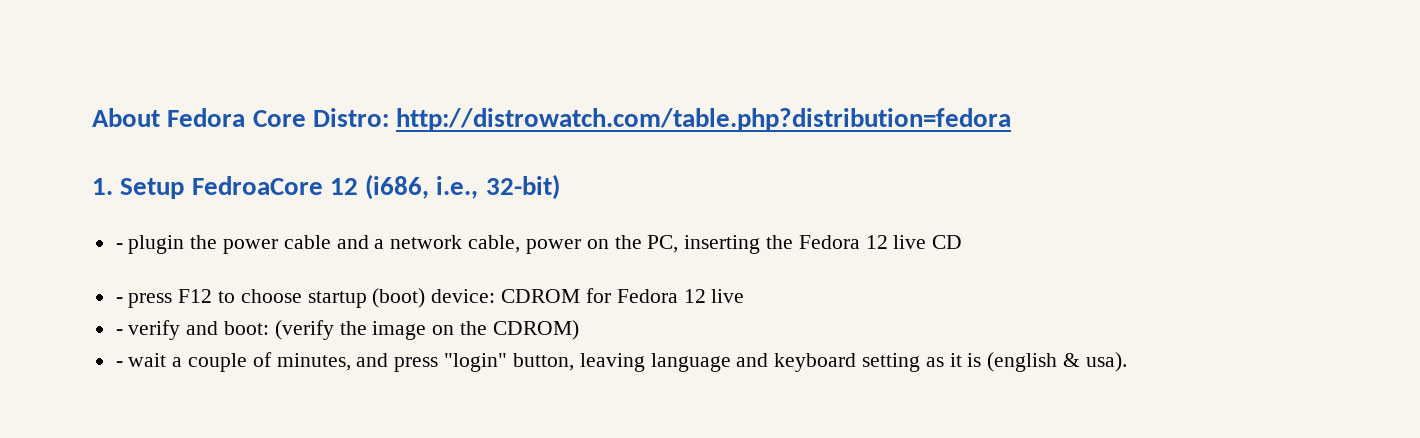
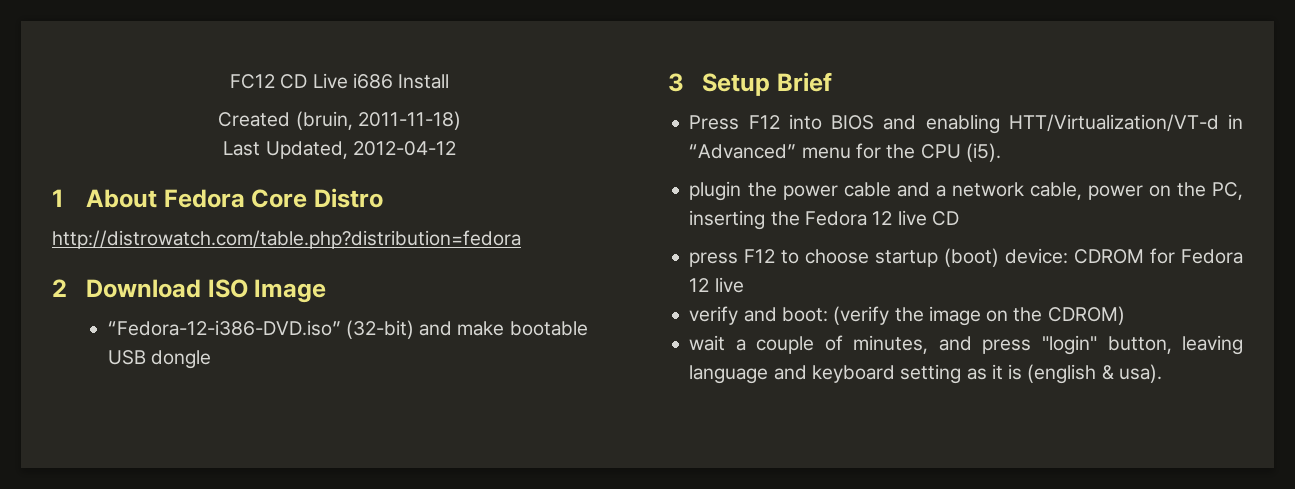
(92, 117) none -> [229,73,450,89] [218,111,461,130] [223,141,456,159] [52,189,63,207] FC12 CD Live i686 Install // Created (bruin, 2011-11-18) // Last Updated, 2012-04-12 // 1
[312,108,389,127] Distro: -> [313,188,383,208] Distro //
[92,174,560,200] [115,243,123,249] 1. Setup FedroaCore 12 (i686, i.e., 32-bit) // - -> [52,279,327,303] [107,320,588,339] [107,350,211,369] [668,72,832,96] [689,114,1243,134] [689,143,1001,162] 2 Download ISO Image // “Fedora-12-i386-DVD.iso” (32-bit) and make bootable USB dongle // 3 Setup Brief // Press F12 into BIOS and enabling HTT/Virtualization/VT-d in “Advanced” menu for the CPU (i5). //
[115,297,123,303] - -> (959, 218) none
[115,329,123,335] - -> (744, 285) none
[115,361,123,367] - -> (1125, 315) none

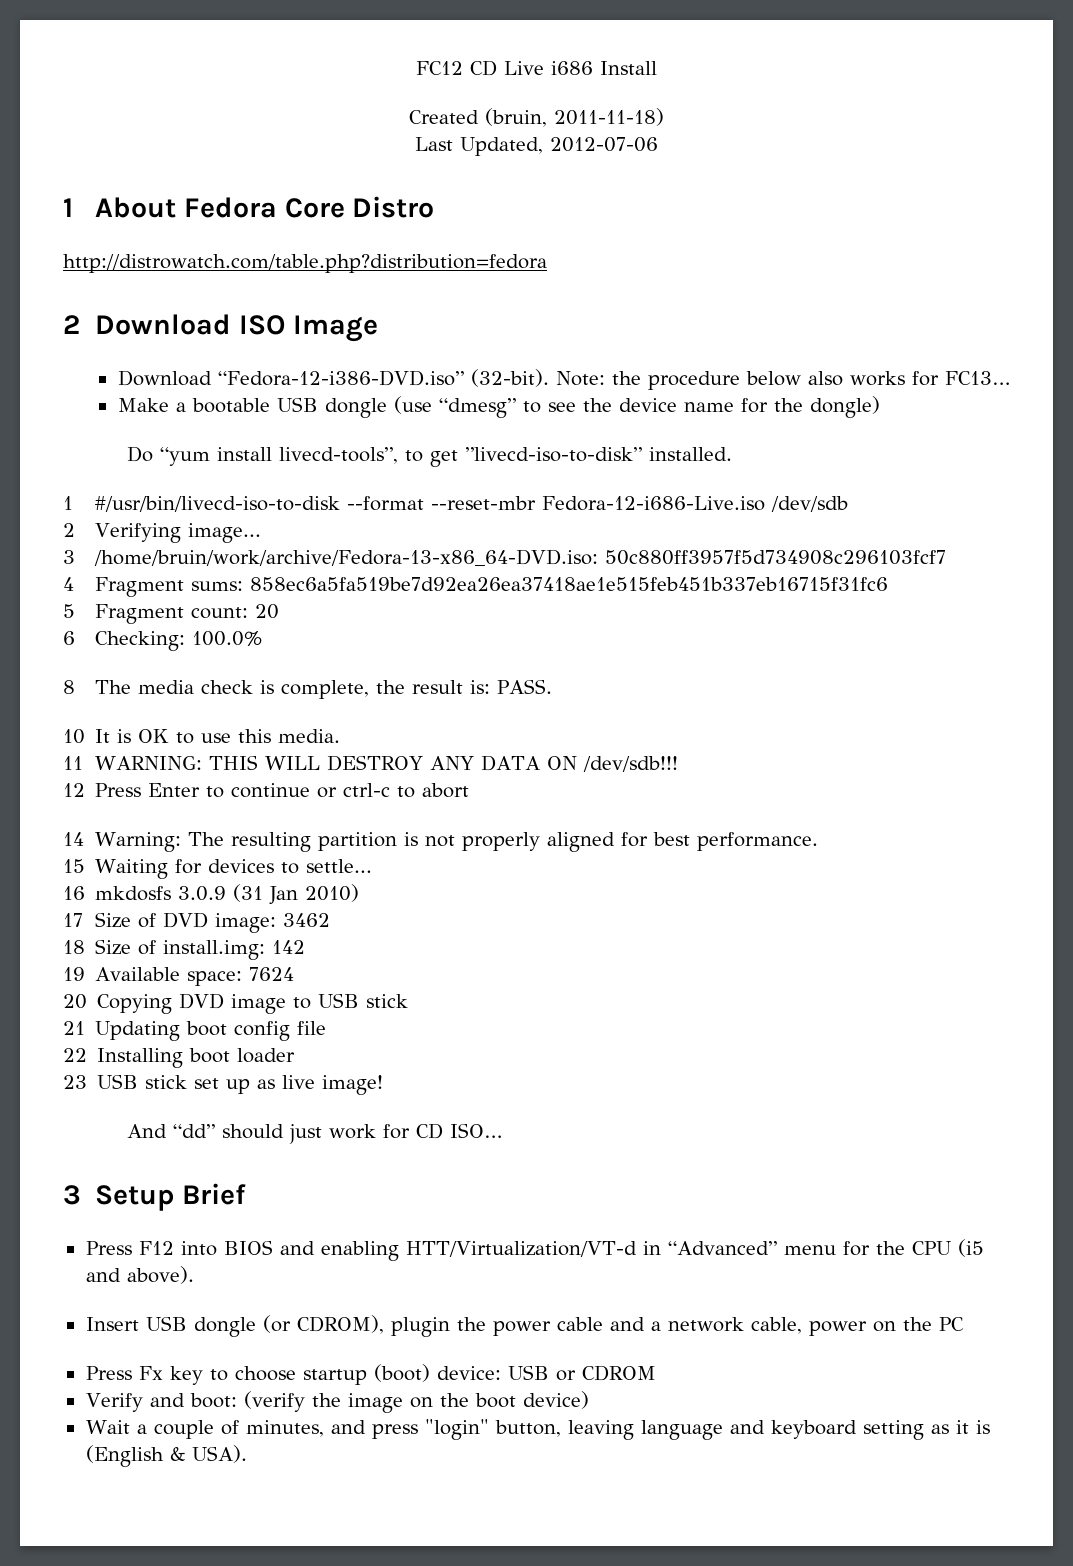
[352,141,456,156] 2012-04-12 -> [550,137,658,152] 2012-07-06
[107,320,588,339] [107,350,211,369] “Fedora-12-i386-DVD.iso” (32-bit) and make bootable USB dongle -> [117,369,1010,390] [117,396,880,418] [127,446,733,467] [63,496,849,512] [63,523,262,543] [63,549,947,566] [63,577,889,597] [63,604,280,624] [63,631,263,651] [63,679,553,699] [63,729,341,744] [63,755,679,772] [63,783,470,798] [63,832,819,852] [63,859,373,879] [63,884,360,905] [63,912,331,933] [63,939,306,960] [63,967,295,986] [63,993,409,1014] [63,1021,327,1041] [63,1048,296,1068] [63,1074,384,1095] [127,1123,503,1144] Download “Fedora-12-i386-DVD.iso” (32-bit). Note: the procedure below also works for FC13… // Make a bootable USB dongle (use “dmesg” to see the device name for the dongle) // Do “yum install livecd-tools”, to get ”livecd-iso-to-disk” installed. // 1 #/usr/bin/livecd-iso-to-disk --format --reset-mbr Fedora-12-i686-Live.iso /dev/sdb // 2 Verifying image... // 3 /home/bruin/work/archive/Fedora-13-x86_64-DVD.iso: 50c880ff3957f5d734908c296103fcf7 // 4 Fragment sums: 858ec6a5fa519be7d92ea26ea37418ae1e515feb451b337eb16715f31fc6 // 5 Fragment count: 20 // 6 Checking: 100.0% // 8 The media check is complete, the result is: PASS. // 10 It is OK to use this media. // 11 WARNING: THIS WILL DESTROY ANY DATA ON /dev/sdb!!! // 12 Press Enter to continue or ctrl-c to abort // 14 Warning: The resulting partition is not properly aligned for best performance. // 15 Waiting for devices to settle... // 16 mkdosfs 3.0.9 (31 Jan 2010) // 17 Size of DVD image: 3462 // 18 Size of install.img: 142 // 19 Available space: 7624 // 20 Copying DVD image to USB stick // 21 Updating boot config file // 22 Installing boot loader // 23 USB stick set up as live image! // And “dd” should just work for CD ISO…
[965,143,1001,162] (i5). // -> [957,1239,984,1257] [85,1266,194,1284] [85,1315,384,1337] (i5 and above). // Insert USB dongle (or CDROM),
[1212,182,1243,200] [689,210,959,230] [689,249,776,267] PC, inserting the Fedora 12 live CD // press F12 -> [938,1317,964,1331] [85,1366,203,1385] PC // Press Fx key
(1069, 256) none -> [507,1365,576,1381] USB or
[1150,248,1243,264] [689,277,744,293] [689,306,739,325] for Fedora 12 live // verify -> [85,1393,143,1412] // Verify
[1047,306,1125,325] [689,335,726,351] CDROM) // wait -> [474,1391,589,1409] [85,1420,130,1434] boot device) // Wait
[1027,364,1162,384] (english & usa). -> [85,1445,247,1467] (English & USA).

